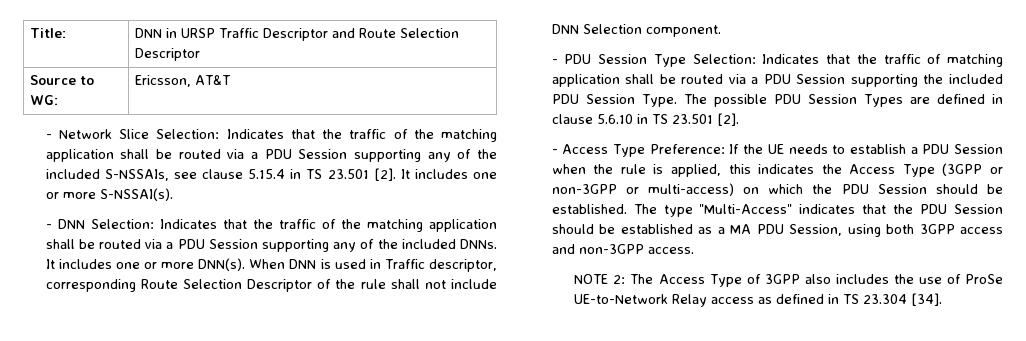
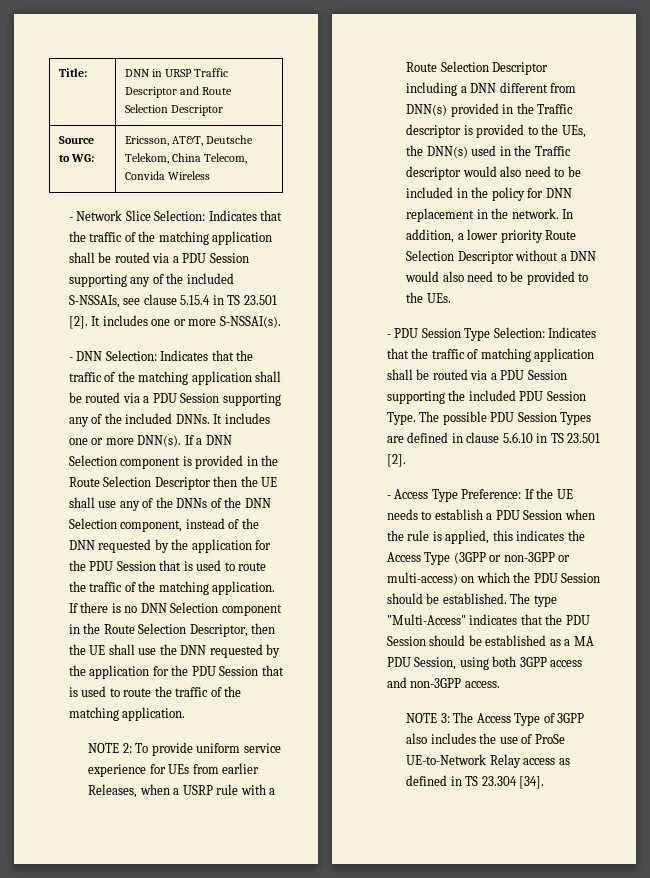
[195,75,231,85] AT&T -> [172,135,254,146] [125,153,248,164] [125,171,211,180] AT&T, Deutsche Telekom, China Telecom, Convida Wireless
[249,259,498,272] [45,279,497,292] [551,24,721,37] When DNN is used in Traffic descriptor, corresponding Route Selection Descriptor of the rule shall not include DNN Selection component. -> [184,435,232,445] [68,455,279,469] [68,476,278,490] [68,497,271,511] [68,518,259,532] [68,539,272,553] [68,560,267,571] [68,581,276,595] [68,602,282,616] [68,623,276,637] [68,644,281,658] [68,665,284,679] [68,686,242,697] [68,707,186,721] [88,742,281,756] [88,763,260,777] [88,784,276,798] [406,61,549,75] [406,82,577,96] [406,103,574,117] [406,124,586,138] [406,145,571,158] [406,166,581,180] [406,187,572,201] [406,208,574,222] [406,229,577,243] [406,250,597,264] [405,271,589,285] [406,292,451,303] If a DNN Selection component is provided in the Route Selection Descriptor then the UE shall use any of the DNNs of the DNN Selection component, instead of the DNN requested by the application for the PDU Session that is used to route the traffic of the matching application. If there is no DNN Selection component in the Route Selection Descriptor, then the UE shall use the DNN requested by the application for the PDU Session that is used to route the traffic of the matching application. // NOTE 2: To provide uniform service experience for UEs from earlier Releases, when a USRP rule with a Route Selection Descriptor including a DNN different from DNN(s) provided in the Traffic descriptor is provided to the UEs, the DNN(s) used in the Traffic descriptor would also need to be included in the policy for DNN replacement in the network. In addition, a lower priority Route Selection Descriptor without a DNN would also need to be provided to the UEs.
[613,275,626,284] 2: -> [440,713,450,723] 3:

